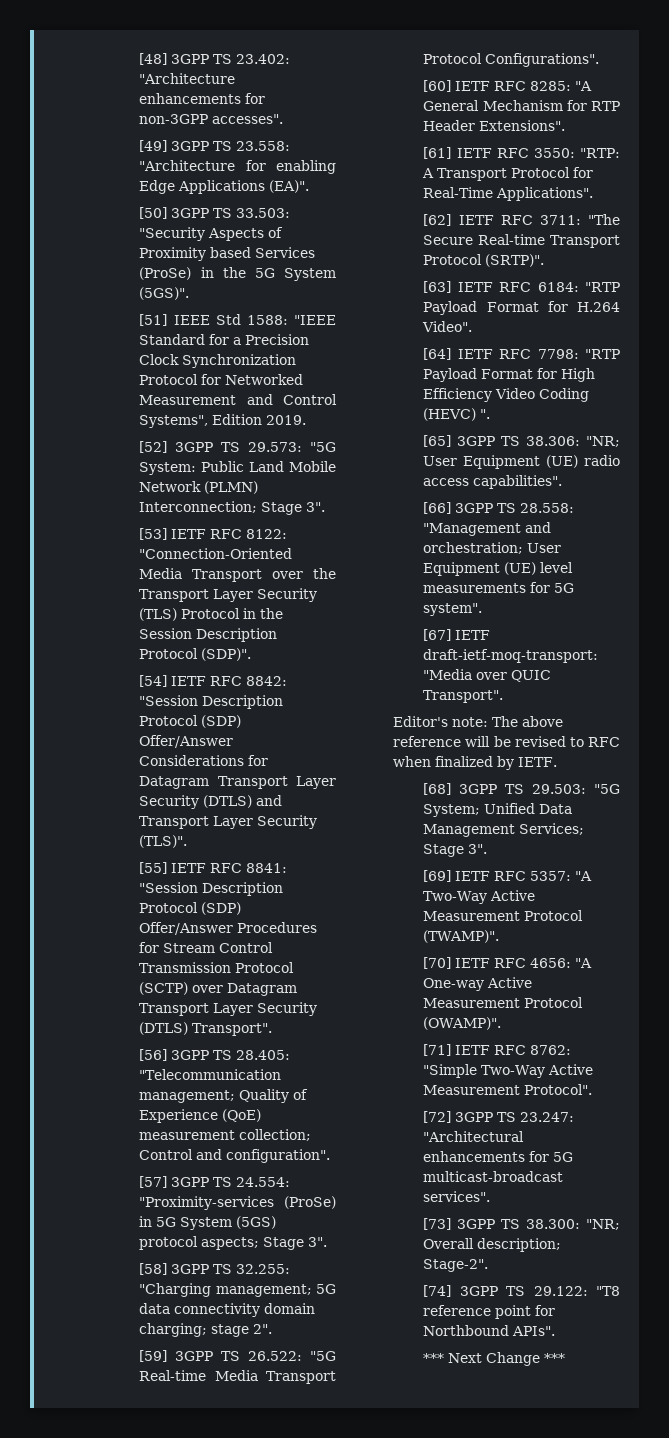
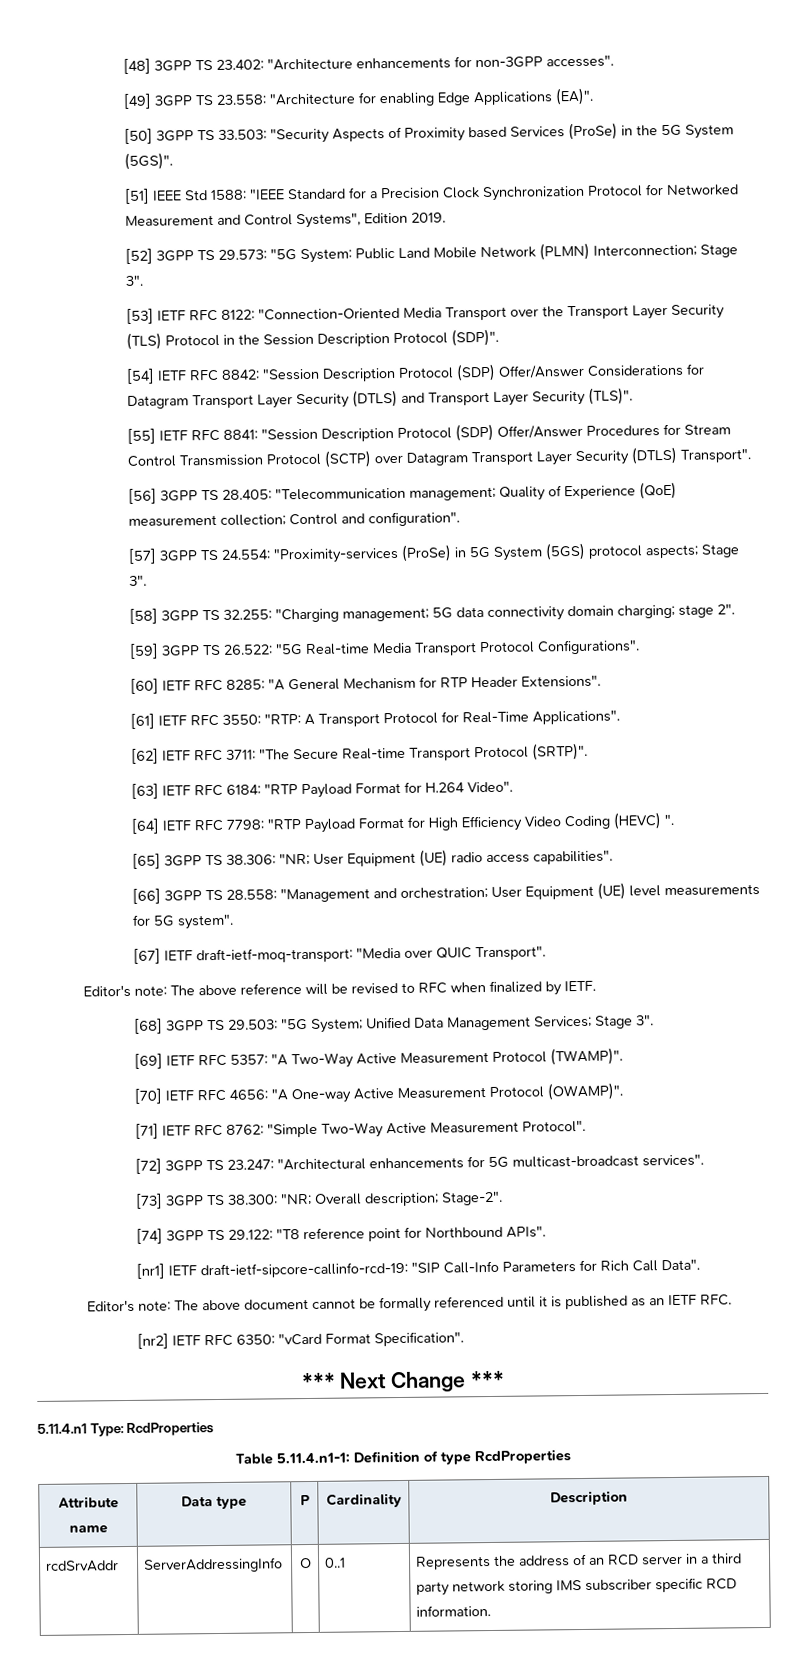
[423,1352,566,1366] *** Next Change *** -> [136,1258,701,1279] [86,1294,732,1313] [137,1331,465,1349] [300,1370,505,1393] [37,1422,215,1437] [235,1449,571,1465] [57,1496,119,1509] [68,1525,108,1534] [180,1495,247,1510] [299,1494,310,1506] [325,1492,402,1508] [550,1490,628,1506] [46,1560,120,1572] [143,1557,284,1573] [298,1557,312,1569] [324,1557,347,1568] [415,1553,743,1570] [416,1577,738,1596] [416,1605,492,1617] [nr1] IETF draft-ietf-sipcore-callinfo-rcd-19: "SIP Call-Info Parameters for Rich Call Data". // Editor's note: The above document cannot be formally referenced until it is published as an IETF RFC. // [nr2] IETF RFC 6350: "vCard Format Specification". // *** Next Change *** // 5.11.4.n1 Type: RcdProperties // Table 5.11.4.n1-1: Definition of type RcdProperties // Attribute name | Data type | P | Cardinality | Description // rcdSrvAddr | ServerAddressingInfo | O | 0..1 | Represents the address of an RCD server in a third party network storing IMS subscriber specific RCD information.

